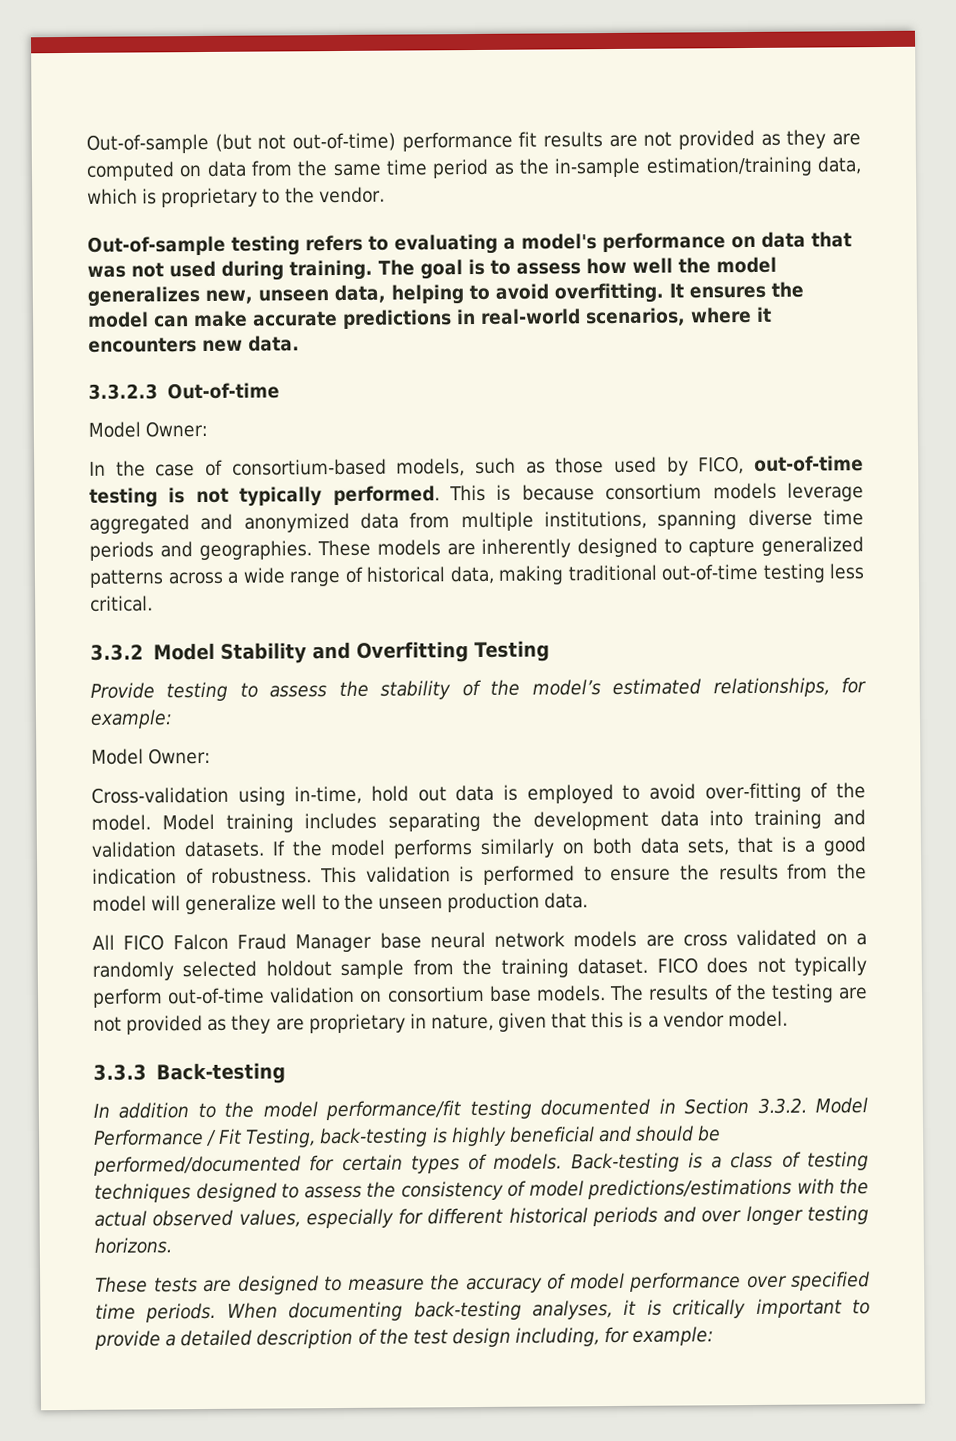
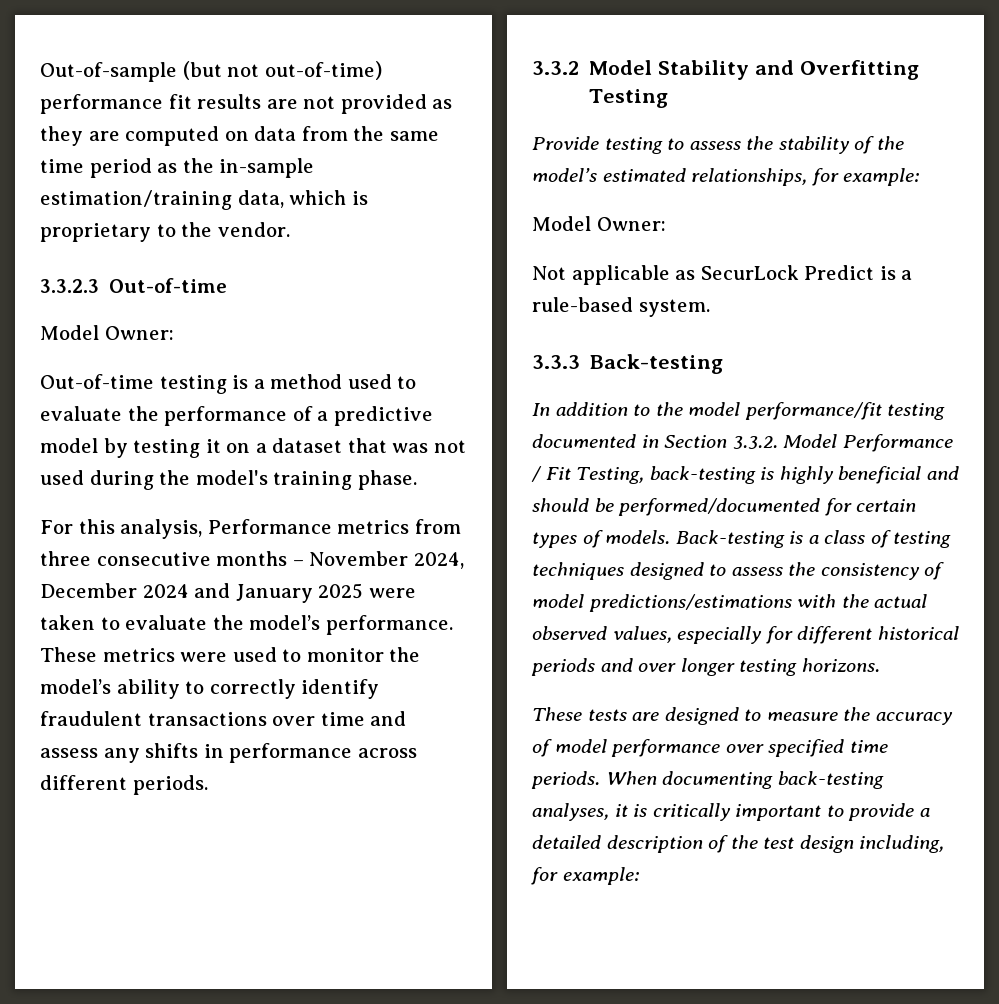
[87,231,852,256] [87,256,777,281] [87,281,804,307] [87,306,772,329] [88,335,300,353] [88,382,280,400] [88,420,209,438] [89,455,864,477] [89,482,864,508] [89,509,865,534] [89,536,864,561] [89,563,865,588] [90,595,153,612] Out-of-sample testing refers to evaluating a model's performance on data that was not used during training. The goal is to assess how well the model generalizes new, unseen data, helping to avoid overfitting. It ensures the model can make accurate predictions in real-world scenarios, where it encounters new data. // 3.3.2.3 Out-of-time // Model Owner: // In the case of consortium-based models, such as those used by FICO, out-of-time testing is not typically performed. This is because consortium models leverage aggregated and anonymized data from multiple institutions, spanning diverse time periods and geographies. These models are inherently designed to capture generalized patterns across a wide range of historical data, making traditional out-of-time testing less critical. -> [40,278,228,293] [40,325,174,340] [40,374,417,394] [40,406,433,426] [40,438,466,458] [40,470,417,490] [40,519,461,539] [40,551,464,569] [40,583,416,603] [40,615,453,635] [40,647,421,662] [40,679,380,699] [40,711,407,726] [40,743,417,763] [40,775,208,795] 3.3.2.3 Out-of-time // Model Owner: // Out-of-time testing is a method used to evaluate the performance of a predictive model by testing it on a dataset that was not used during the model's training phase. // For this analysis, Performance metrics from three consecutive months – November 2024, December 2024 and January 2025 were taken to evaluate the model’s performance. These metrics were used to monitor the model’s ability to correctly identify fraudulent transactions over time and assess any shifts in performance across different periods.
[91,782,866,806] [91,809,866,833] [91,836,866,859] [92,863,867,885] [92,892,589,915] [92,929,868,953] [92,956,868,981] [92,983,868,1008] [93,1010,788,1035] Cross-validation using in-time, hold out data is employed to avoid over-fitting of the model. Model training includes separating the development data into training and validation datasets. If the model performs similarly on both data sets, that is a good indication of robustness. This validation is performed to ensure the results from the model will generalize well to the unseen production data. // All FICO Falcon Fraud Manager base neural network models are cross validated on a randomly selected holdout sample from the training dataset. FICO does not typically perform out-of-time validation on consortium base models. The results of the testing are not provided as they are proprietary in nature, given that this is a vendor model. -> [532,265,913,285] [532,297,710,317] Not applicable as SecurLock Predict is a rule-based system.

